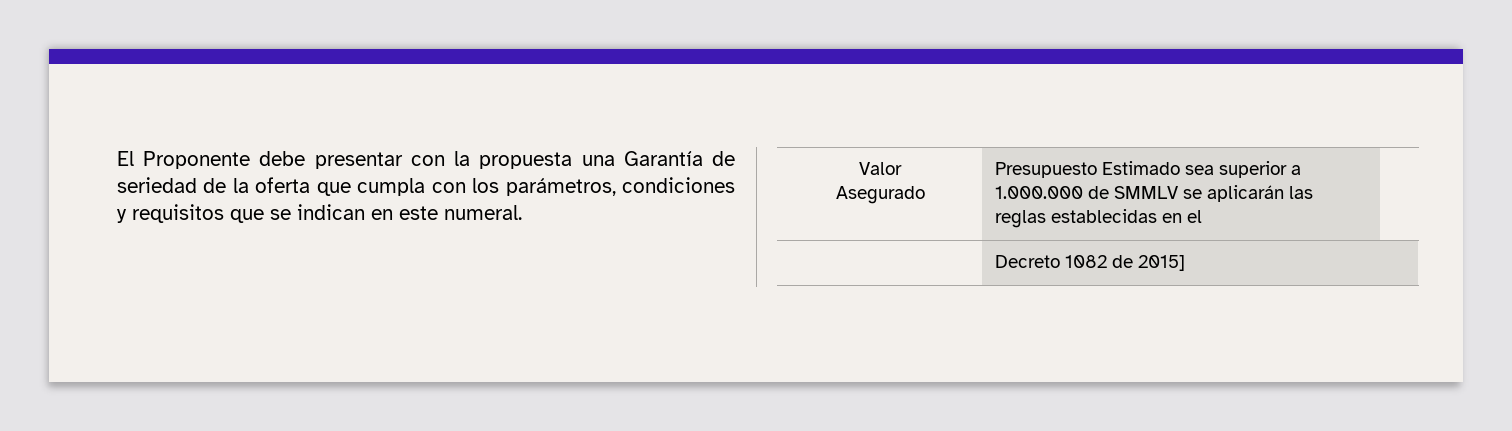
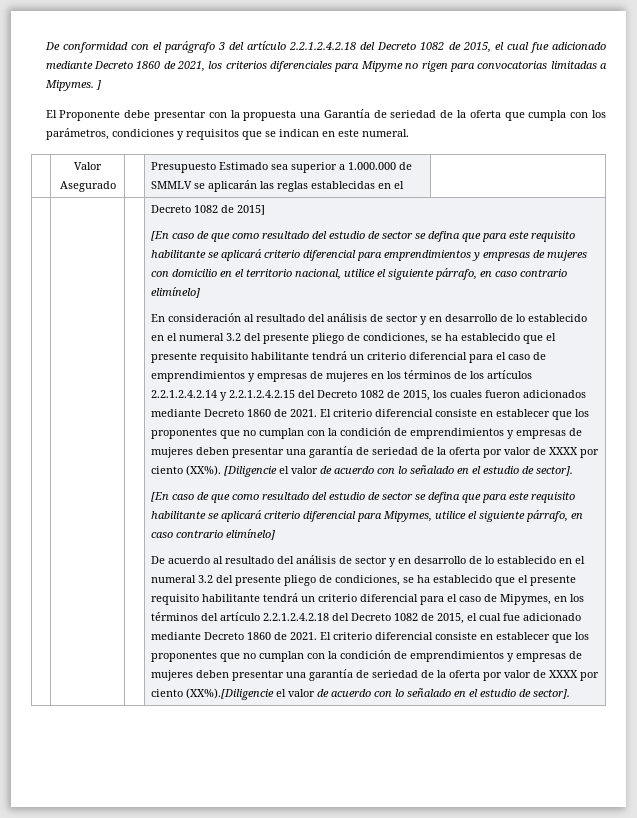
(116, 158) none -> [44,41,606,53] [45,61,607,72] [44,80,101,91] De conformidad con el parágrafo 3 del artículo 2.2.1.2.4.2.18 del Decreto 1082 de 2015, el cual fue adicionado mediante Decreto 1860 de 2021, los criterios diferenciales para Mipyme no rigen para convocatorias limitadas a Mipymes. ] //
(1186, 263) none -> [151,231,576,242] [151,249,588,261] [151,268,568,280] [151,287,201,298] [151,313,588,325] [151,333,557,344] [151,351,547,363] [151,370,533,382] [151,390,587,401] [151,409,590,420] [151,427,583,439] [151,446,600,458] [151,465,574,477] [151,492,576,503] [151,510,584,522] [151,529,276,540] [151,555,586,567] [151,575,577,586] [151,593,585,605] [151,612,582,624] [151,632,590,643] [151,650,583,662] [151,669,600,681] [151,688,571,700] // [En caso de que como resultado del estudio de sector se defina que para este requisito habilitante se aplicará criterio diferencial para emprendimientos y empresas de mujeres con domicilio en el territorio nacional, utilice el siguiente párrafo, en caso contrario elimínelo] // En consideración al resultado del análisis de sector y en desarrollo de lo establecido en el numeral 3.2 del presente pliego de condiciones, se ha establecido que el presente requisito habilitante tendrá un criterio diferencial para el caso de emprendimientos y empresas de mujeres en los términos de los artículos 2.2.1.2.4.2.14 y 2.2.1.2.4.2.15 del Decreto 1082 de 2015, los cuales fueron adicionados mediante Decreto 1860 de 2021. El criterio diferencial consiste en establecer que los proponentes que no cumplan con la condición de emprendimientos y empresas de mujeres deben presentar una garantía de seriedad de la oferta por valor de XXXX por ciento (XX%). [Diligencie el valor de acuerdo con lo señalado en el estudio de sector]. // [En caso de que como resultado del estudio de sector se defina que para este requisito habilitante se aplicará criterio diferencial para Mipymes, utilice el siguiente párrafo, en caso contrario elimínelo] // De acuerdo al resultado del análisis de sector y en desarrollo de lo establecido en el numeral 3.2 del presente pliego de condiciones, se ha establecido que el presente requisito habilitante tendrá un criterio diferencial para el caso de Mipymes, en los términos del artículo 2.2.1.2.4.2.18 del Decreto 1082 de 2015, el cual fue adicionado mediante Decreto 1860 de 2021. El criterio diferencial consiste en establecer que los proponentes que no cumplan con la condición de emprendimientos y empresas de mujeres deben presentar una garantía de seriedad de la oferta por valor de XXXX por ciento (XX%).[Diligencie el valor de acuerdo con lo señalado en el estudio de sector].

